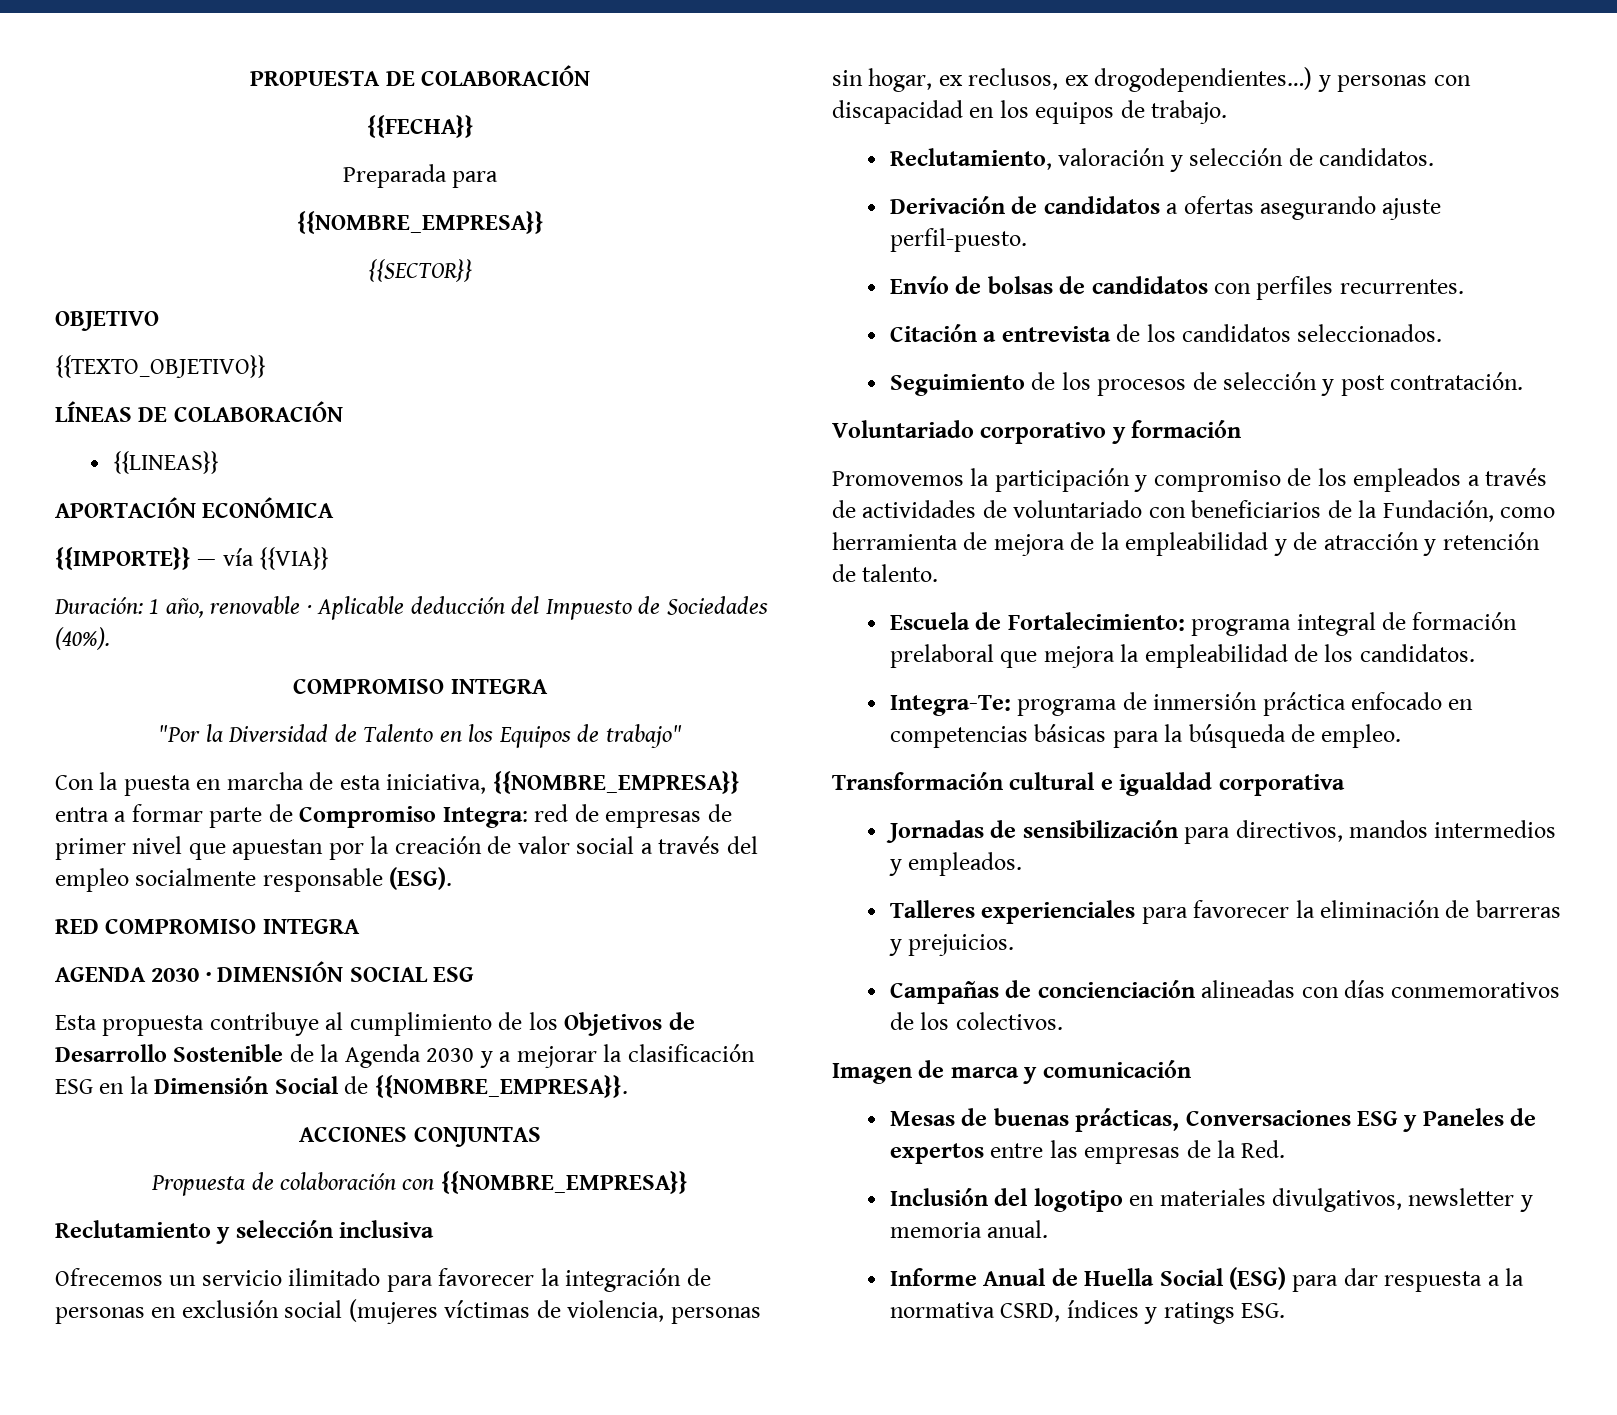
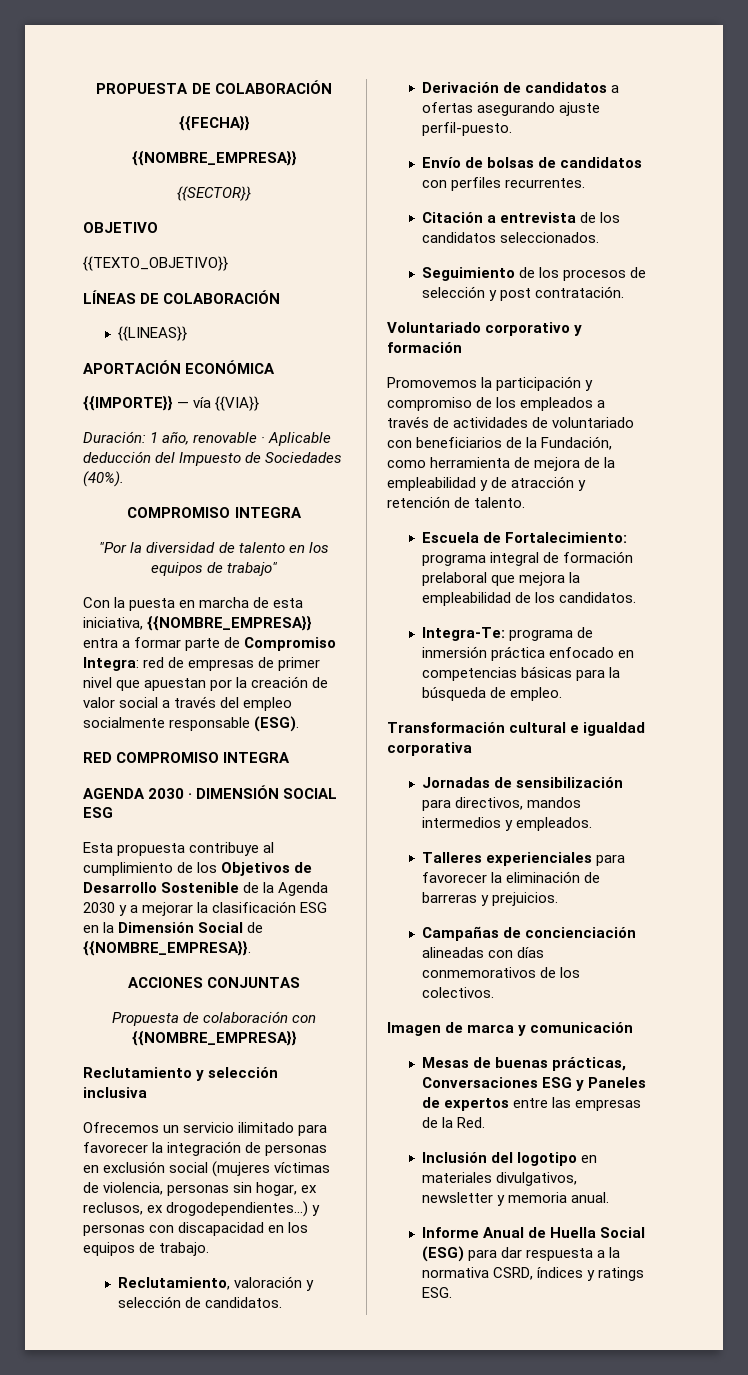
[342,164,499,188] // Preparada para -> (250, 123) none
[228,724,571,748] Diversidad de Talento en los Equipos -> [146,542,329,553] [150,562,203,576] diversidad de talento en los equipos

